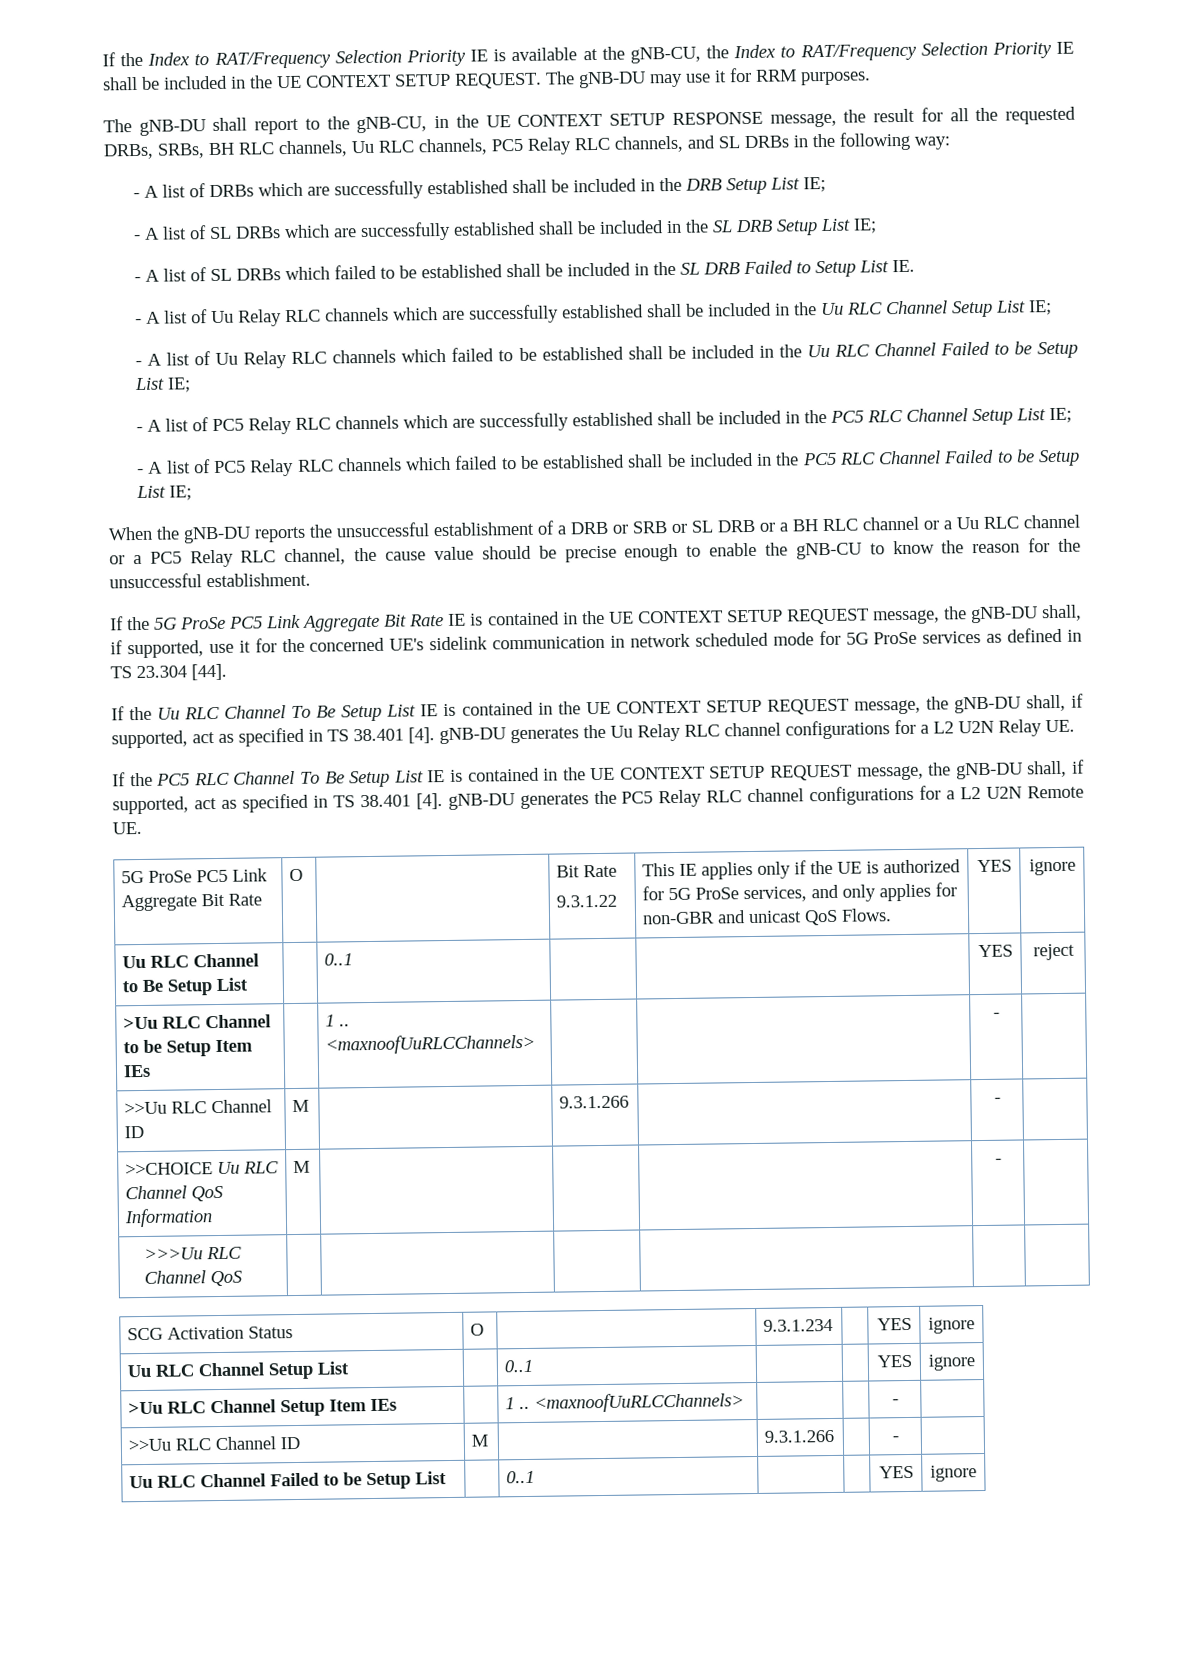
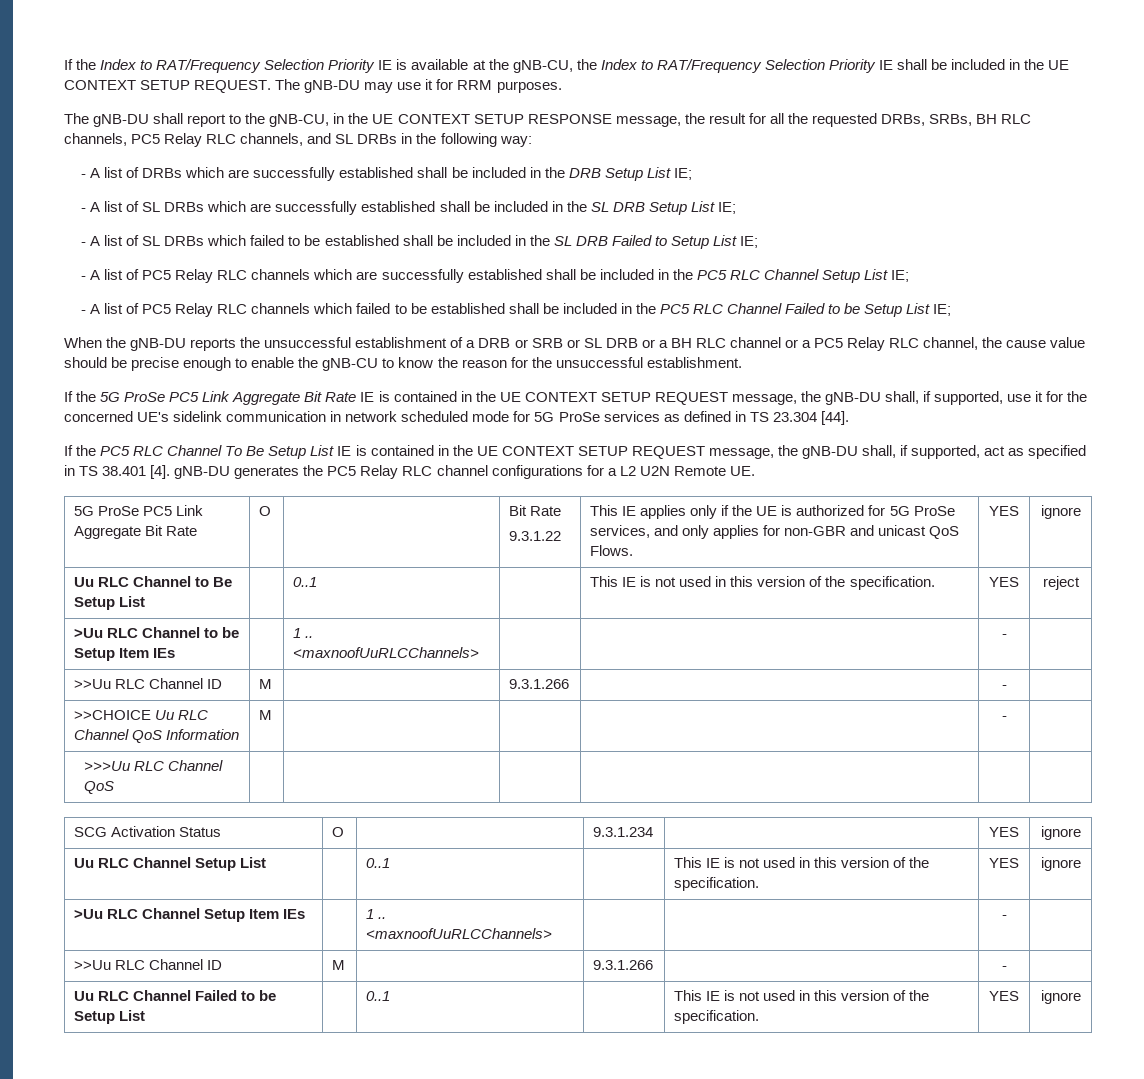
[351,138,488,156] Uu RLC channels, -> (127, 139) none
[892,259,916,273] [135,300,1053,327] [135,341,1078,369] [134,377,166,391] IE. // - A list of Uu Relay RLC channels which are successfully established shall be included in the Uu RLC Channel Setup List IE; // - A list of Uu Relay RLC channels which failed to be established shall be included in the Uu RLC Channel Failed to be Setup List -> (738, 240) none
[956,514,1080,530] [109,554,142,565] Uu RLC channel or a -> (812, 344) none
[111,693,1084,722] [111,719,1075,749] // If the Uu RLC Channel To Be Setup List IE is contained in the UE CONTEXT SETUP REQUEST message, the gNB-DU shall, if supported, act as specified in TS 38.401 [4]. gNB-DU generates the Uu Relay RLC channel configurations for a L2 U2N Relay UE. -> (849, 418) none
(354, 959) none -> [590,576,935,590] This IE is not used in this version of the specification.
(534, 1366) none -> [674,857,930,868] [674,877,760,891] This IE is not used in this version of the specification.
(536, 1477) none -> [674,990,930,1001] [674,1010,760,1024] This IE is not used in this version of the specification.

